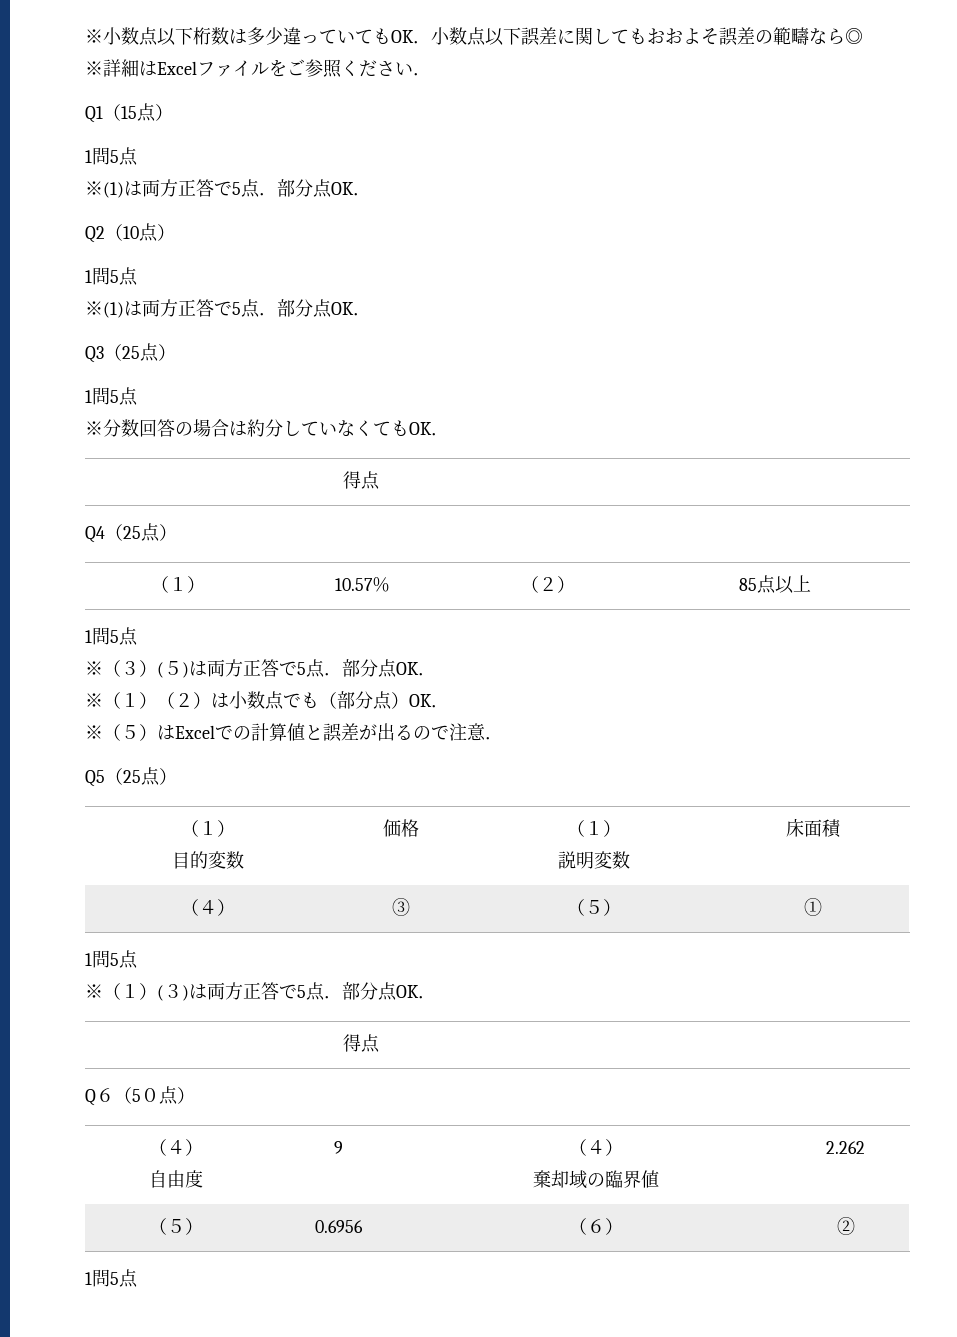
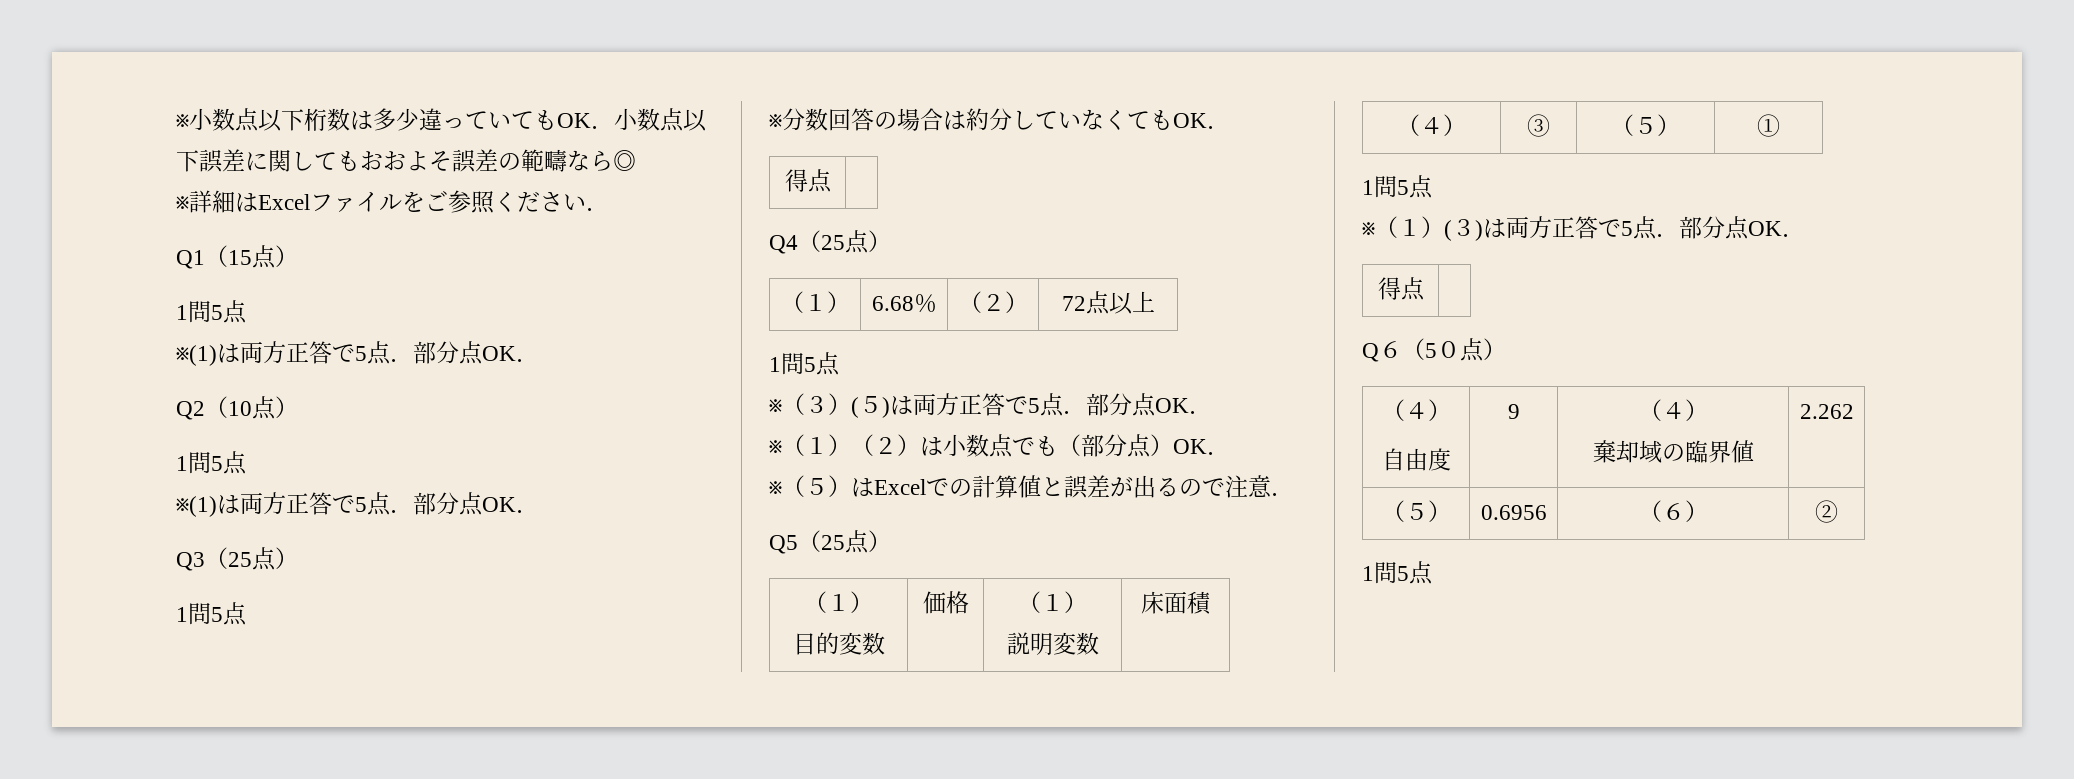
[335,578,373,591] 10.57 -> [871,296,914,311] 6.68
[738,578,757,591] 85 -> [1061,296,1086,311] 72

